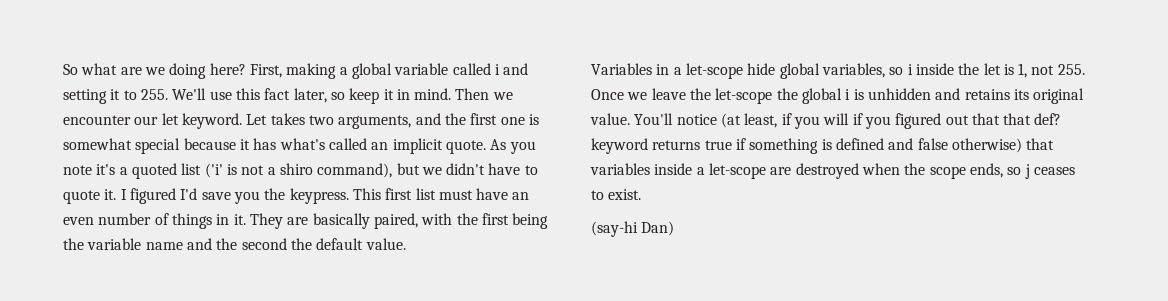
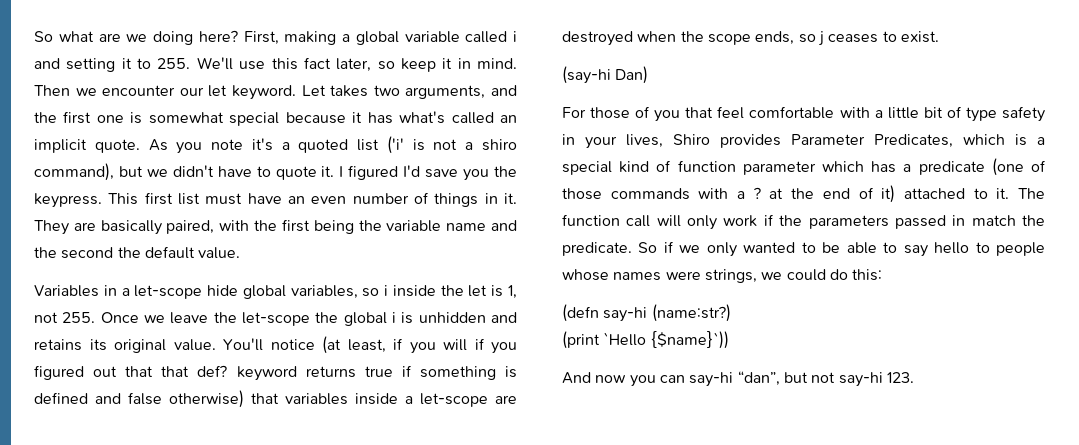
(675, 228) none -> [562,106,1045,122] [562,134,1045,149] [562,158,1046,176] [562,185,1045,203] [562,214,1045,230] [562,241,1045,257] [562,269,883,283] [562,304,731,322] [562,331,729,349] [562,371,914,387] // For those of you that feel comfortable with a little bit of type safety in your lives, Shiro provides Parameter Predicates, which is a special kind of function parameter which has a predicate (one of those commands with a ? at the end of it) attached to it. The function call will only work if the parameters passed in match the predicate. So if we only wanted to be able to say hello to people whose names were strings, we could do this: // (defn say-hi (name:str?) // (print `Hello {$name}`)) // And now you can say-hi “dan”, but not say-hi 123.

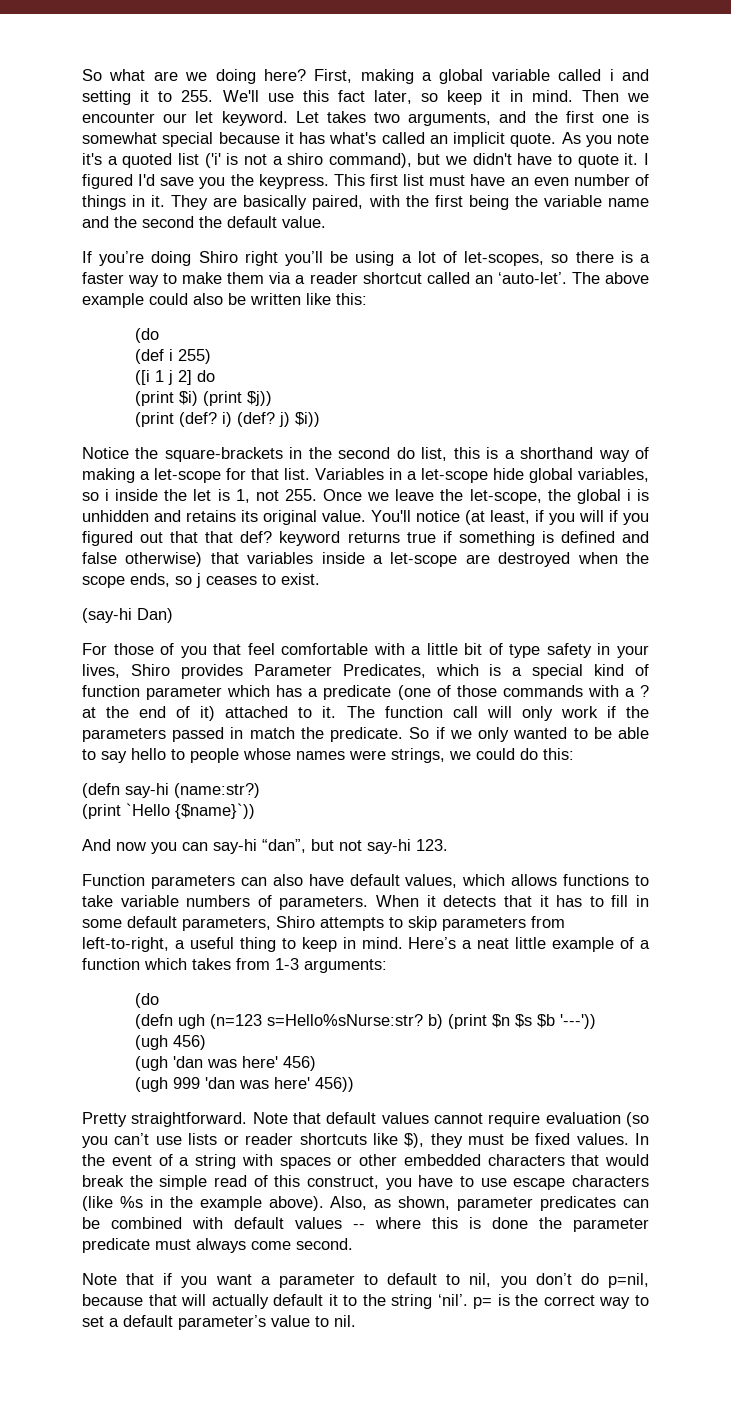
(241, 253) none -> [82,251,650,266] [82,272,649,287] [82,293,367,308] [134,328,159,343] [134,349,211,364] [134,370,215,385] [134,391,272,406] [134,412,320,427] [82,447,649,462] [82,468,310,483] If you’re doing Shiro right you’ll be using a lot of let-scopes, so there is a faster way to make them via a reader shortcut called an ‘auto-let’. The above example could also be written like this: // (do // (def i 255) // ([i 1 j 2] do // (print $i) (print $j)) // (print (def? i) (def? j) $i)) // Notice the square-brackets in the second do list, this is a shorthand way of making a let-scope for that list.
[242,312,310,326] let-scope -> [469,489,542,504] let-scope,
(914, 377) none -> [82,874,649,889] [82,895,650,910] [82,916,565,931] [82,937,651,952] [82,958,387,973] [134,993,159,1008] [134,1014,596,1029] [134,1035,206,1050] [134,1056,316,1071] [134,1077,354,1092] [82,1112,649,1127] [82,1133,650,1148] [82,1154,649,1169] [82,1175,650,1190] [82,1196,650,1211] [82,1217,649,1232] [82,1238,353,1253] [82,1273,650,1288] [82,1294,650,1309] [82,1315,356,1330] // Function parameters can also have default values, which allows functions to take variable numbers of parameters. When it detects that it has to fill in some default parameters, Shiro attempts to skip parameters from left-to-right, a useful thing to keep in mind. Here’s a neat little example of a function which takes from 1-3 arguments: // (do // (defn ugh (n=123 s=Hello%sNurse:str? b) (print $n $s $b '---')) // (ugh 456) // (ugh 'dan was here' 456) // (ugh 999 'dan was here' 456)) // Pretty straightforward. Note that default values cannot require evaluation (so you can’t use lists or reader shortcuts like $), they must be fixed values. In the event of a string with spaces or other embedded characters that would break the simple read of this construct, you have to use escape characters (like %s in the example above). Also, as shown, parameter predicates can be combined with default values -- where this is done the parameter predicate must always come second. // Note that if you want a parameter to default to nil, you don’t do p=nil, because that will actually default it to the string ‘nil’. p= is the correct way to set a default parameter’s value to nil.

